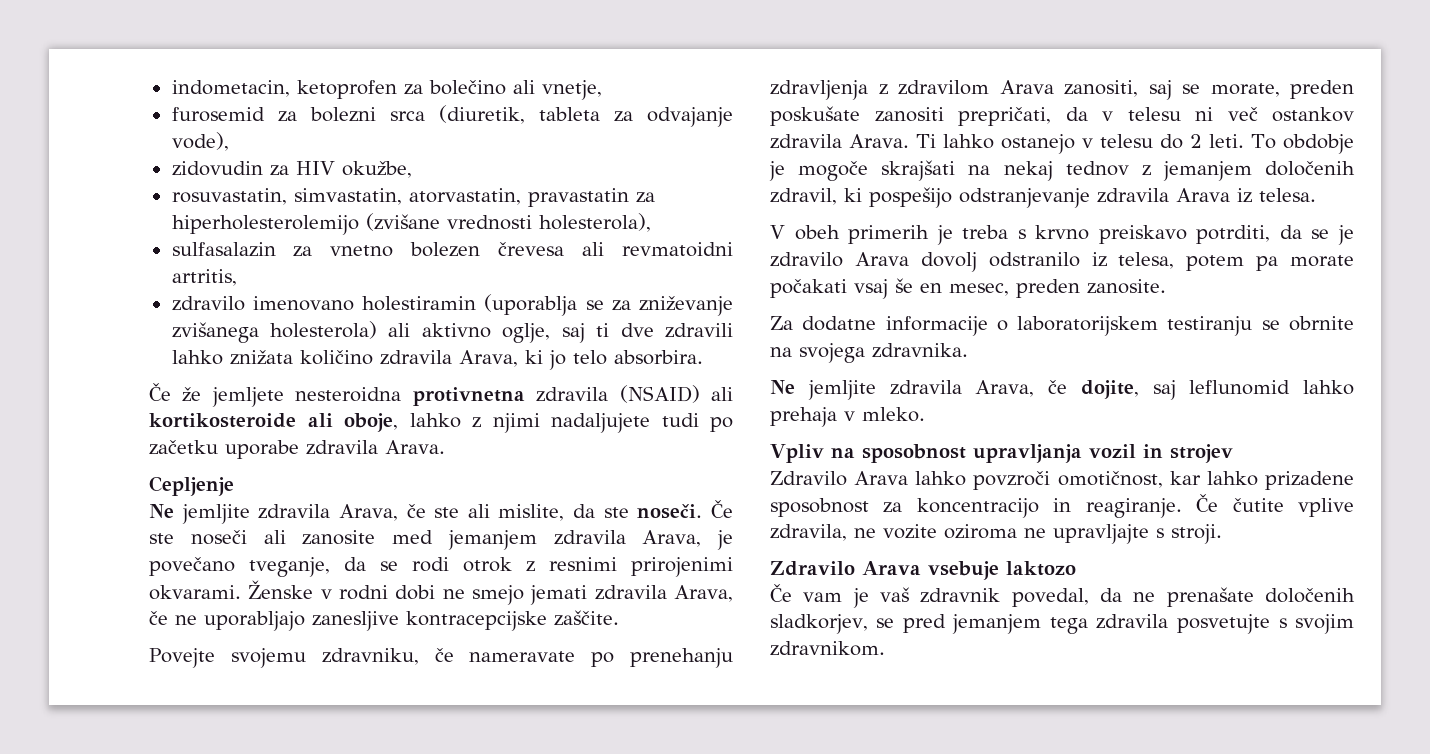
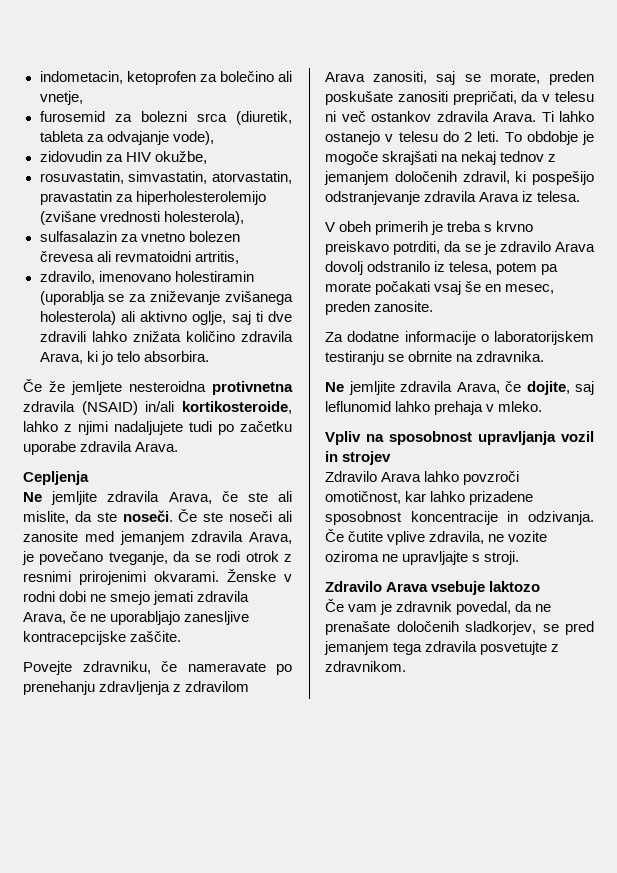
[171,296,245,311] zdravilo -> [39,271,95,284] zdravilo,
[711,387,734,401] [149,413,398,432] ali kortikosteroide ali oboje, -> [145,401,292,414] in/ali kortikosteroide,
[149,476,234,496] Cepljenje -> [23,471,89,485] Cepljenja
[230,648,306,668] svojemu -> (72, 668) none
[799,343,865,363] svojega -> (474, 358) none
[883,498,1182,518] za koncentracijo in reagiranje. -> [410,511,594,525] koncentracije in odzivanja.
[880,587,910,602] vaš -> (393, 608) none
[1278,614,1354,634] s svojim -> [551,644,560,652] z

